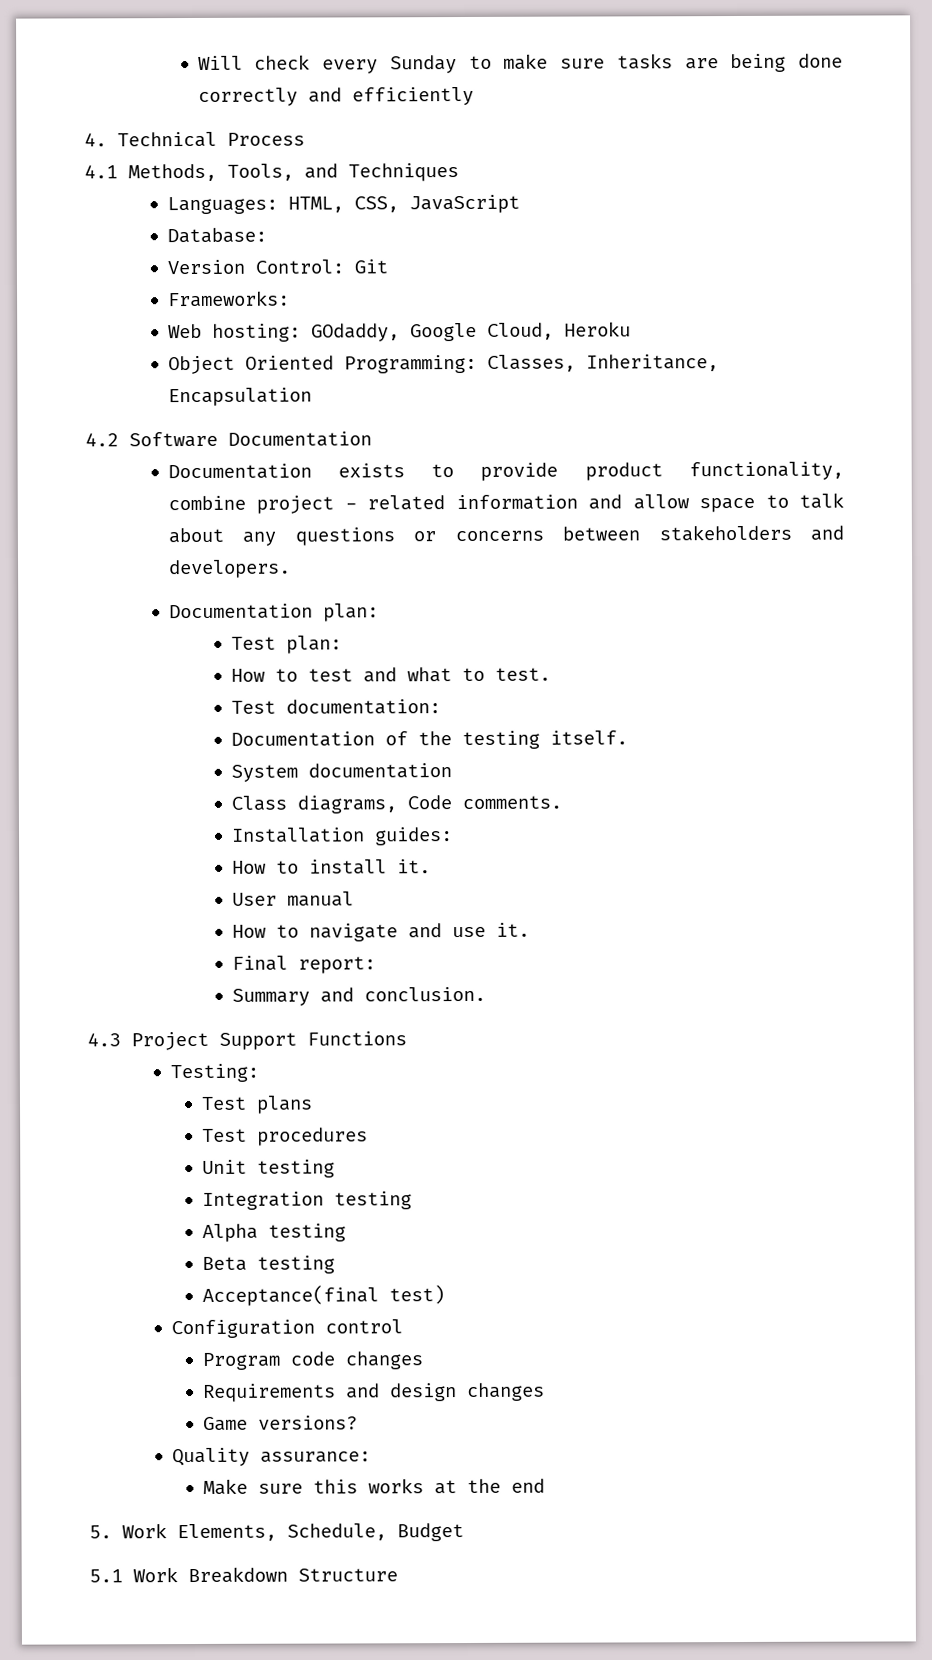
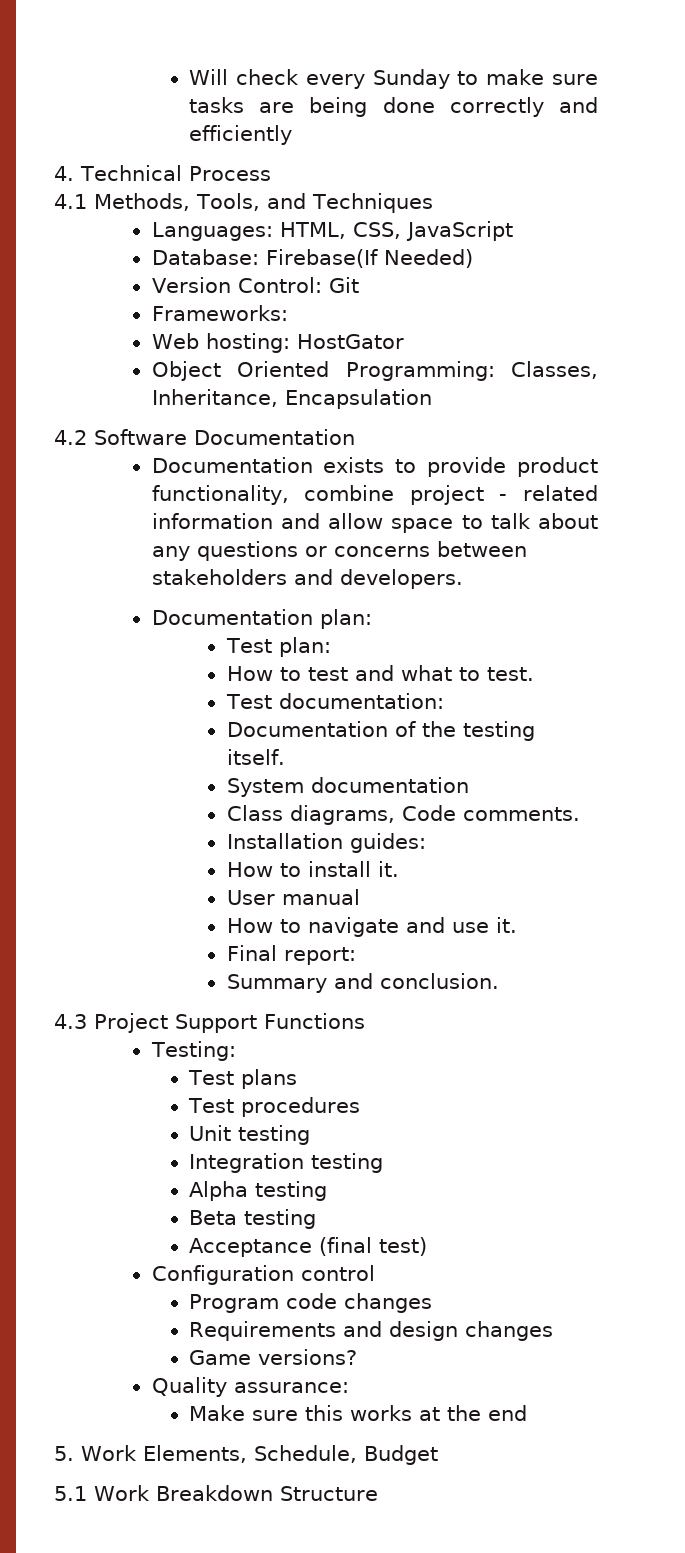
(267, 235) none -> [265,249,473,268] Firebase(If Needed)
[310,321,631,342] GOdaddy, Google Cloud, Heroku -> [296,334,404,349] HostGator
[201,1285,379,1306] Acceptance(final -> [189,1237,373,1257] Acceptance (final

